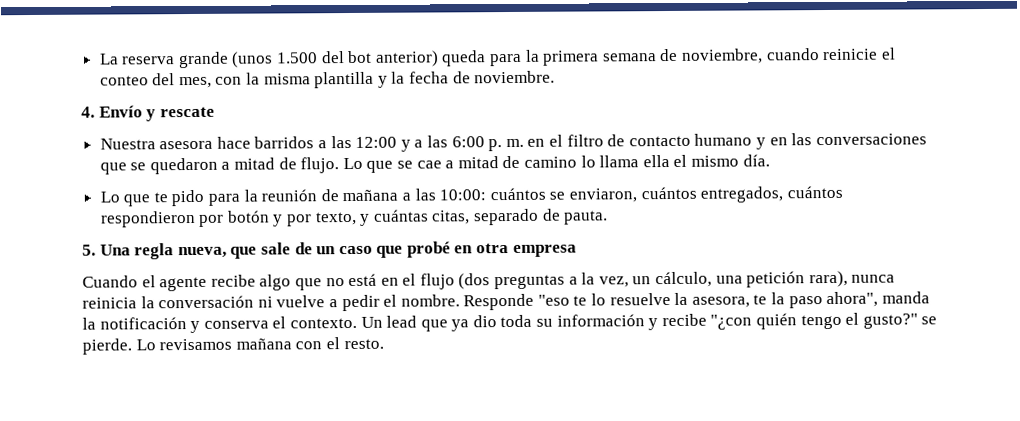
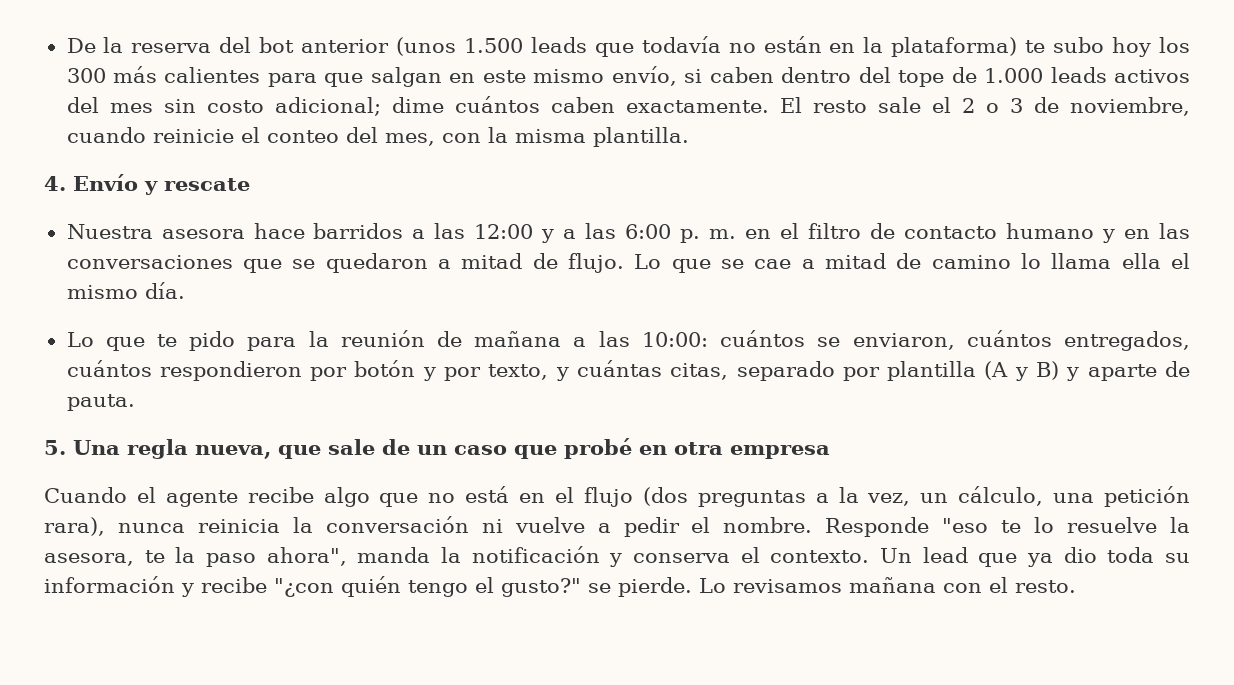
[99,49,657,69] La reserva grande (unos 1.500 del bot anterior) queda para la primera semana -> [66,36,1191,57] [66,66,1190,87] [66,96,1023,116] De la reserva del bot anterior (unos 1.500 leads que todavía no están en la plataforma) te subo hoy los 300 más calientes para que salgan en este mismo envío, si caben dentro del tope de 1.000 leads activos del mes sin costo adicional; dime cuántos caben exactamente. El resto sale el 2 o 3
[314,70,556,89] plantilla y la fecha de noviembre. -> [592,127,689,147] plantilla.
(540, 217) none -> [842,361,1157,381] por plantilla (A y B) y aparte

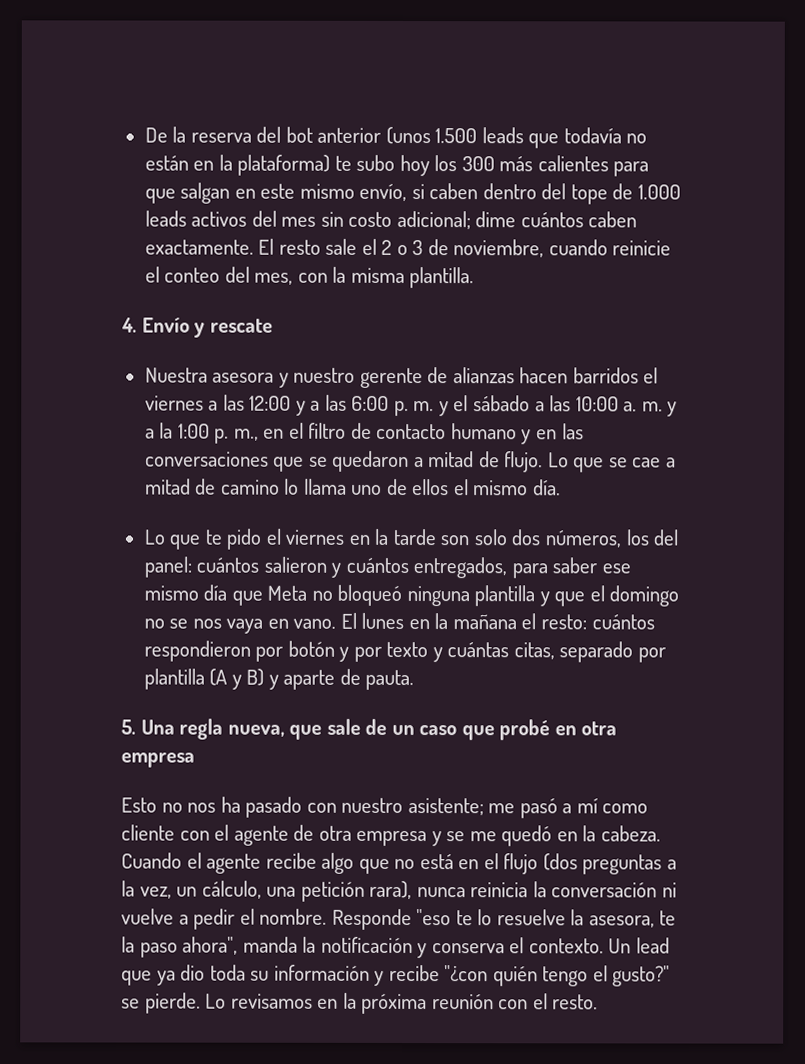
[253,223,404,239] hace barridos -> [278,367,659,389] [144,395,204,411] y nuestro gerente de alianzas hacen barridos el viernes
(737, 234) none -> [438,395,678,417] [144,422,259,444] y el sábado a las 10:00 a. m. y a la 1:00 p. m.,
[1121,253,1161,269] ella -> [351,478,450,496] uno de ellos
[247,330,1191,351] para la reunión de mañana a las 10:00: cuántos se enviaron, cuántos entregados, -> [265,528,680,548] [143,556,631,579] [143,584,680,607] [143,612,587,634] el viernes en la tarde son solo dos números, los del panel: cuántos salieron y cuántos entregados, para saber ese mismo día que Meta no bloqueó ninguna plantilla y que el domingo no se nos vaya en vano. El lunes en la mañana el resto:
[488,364,549,380] texto, -> [386,641,429,658] texto
(830, 452) none -> [121,796,649,819] [121,824,661,847] Esto no nos ha pasado con nuestro asistente; me pasó a mí como cliente con el agente de otra empresa y se me quedó en la cabeza.
[849,577,936,593] mañana -> [317,992,494,1015] en la próxima reunión

